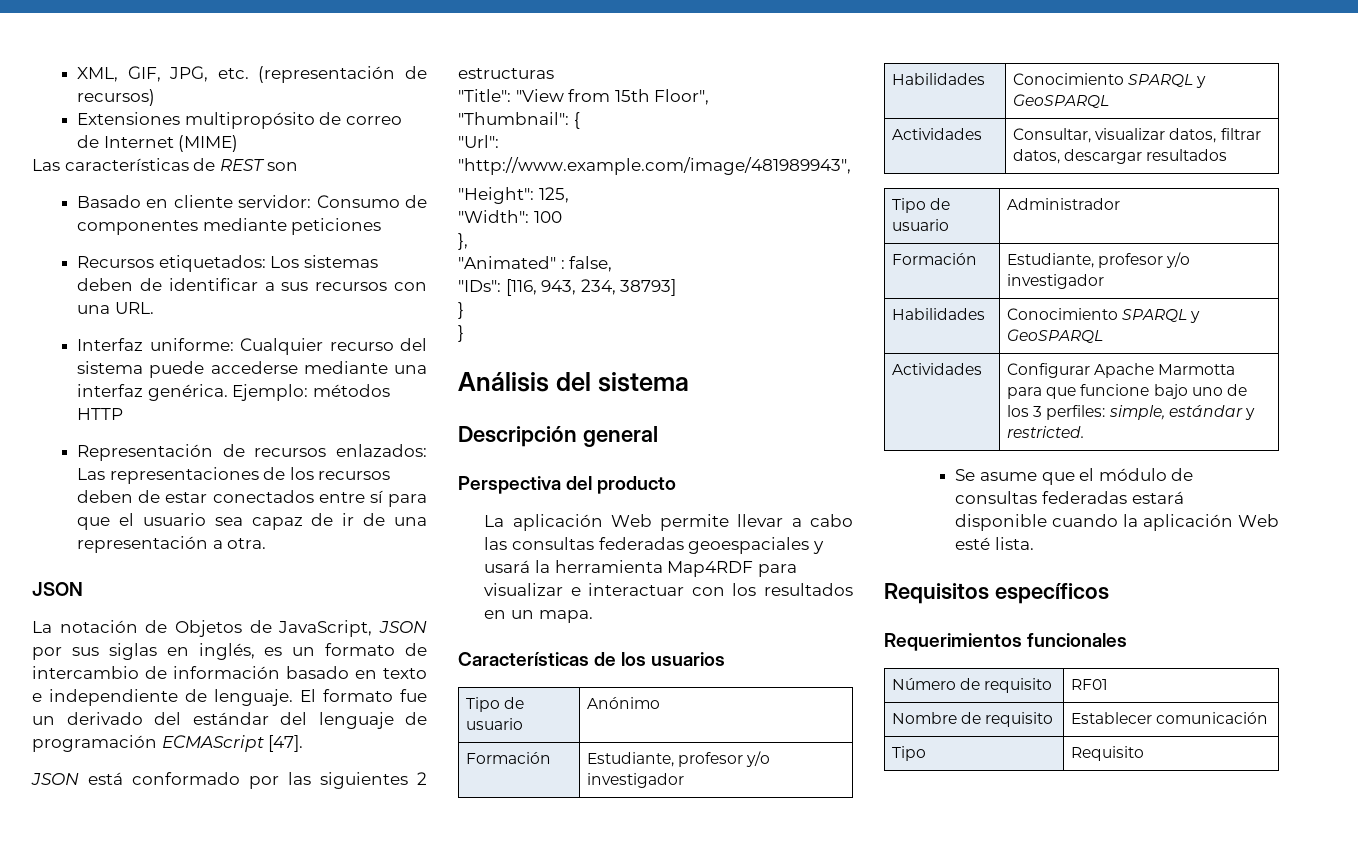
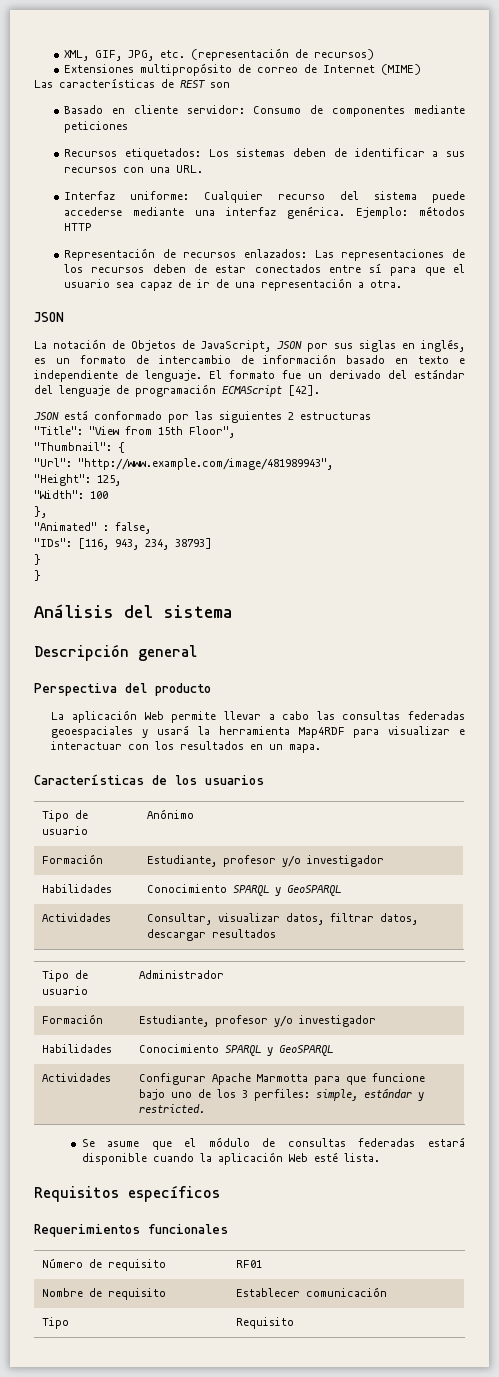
[268,735,304,752] [47]. -> [288,385,320,396] [42].

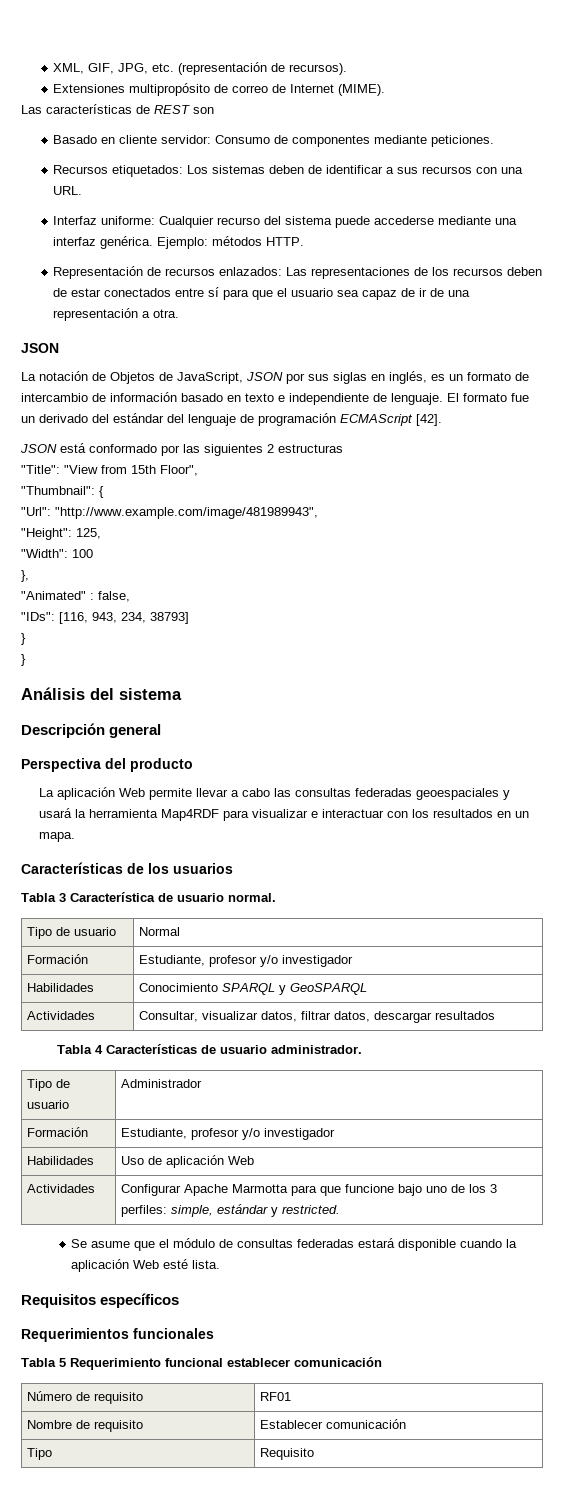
[314,49,375,60] recursos) -> [289,63,348,75] recursos).
[381,64,422,75] (MIME) -> [338,84,386,96] (MIME).
[64,121,129,133] peticiones -> [431,135,495,147] peticiones.
[64,223,93,231] HTTP -> [266,237,305,246] HTTP.
[42,810,89,822] [42,826,89,835] [147,809,195,819] // Tipo de usuario | Anónimo -> [21,892,276,902] [26,927,116,939] [138,927,180,936] // Tabla 3 Característica de usuario normal. // Tipo de usuario | Normal
(277, 933) none -> [57,1044,363,1054] // Tabla 4 Características de usuario administrador.
[139,1044,334,1056] Conocimiento SPARQL y GeoSPARQL -> [120,1155,254,1168] Uso de aplicación Web
(228, 1229) none -> [21,1357,382,1370] // Tabla 5 Requerimiento funcional establecer comunicación

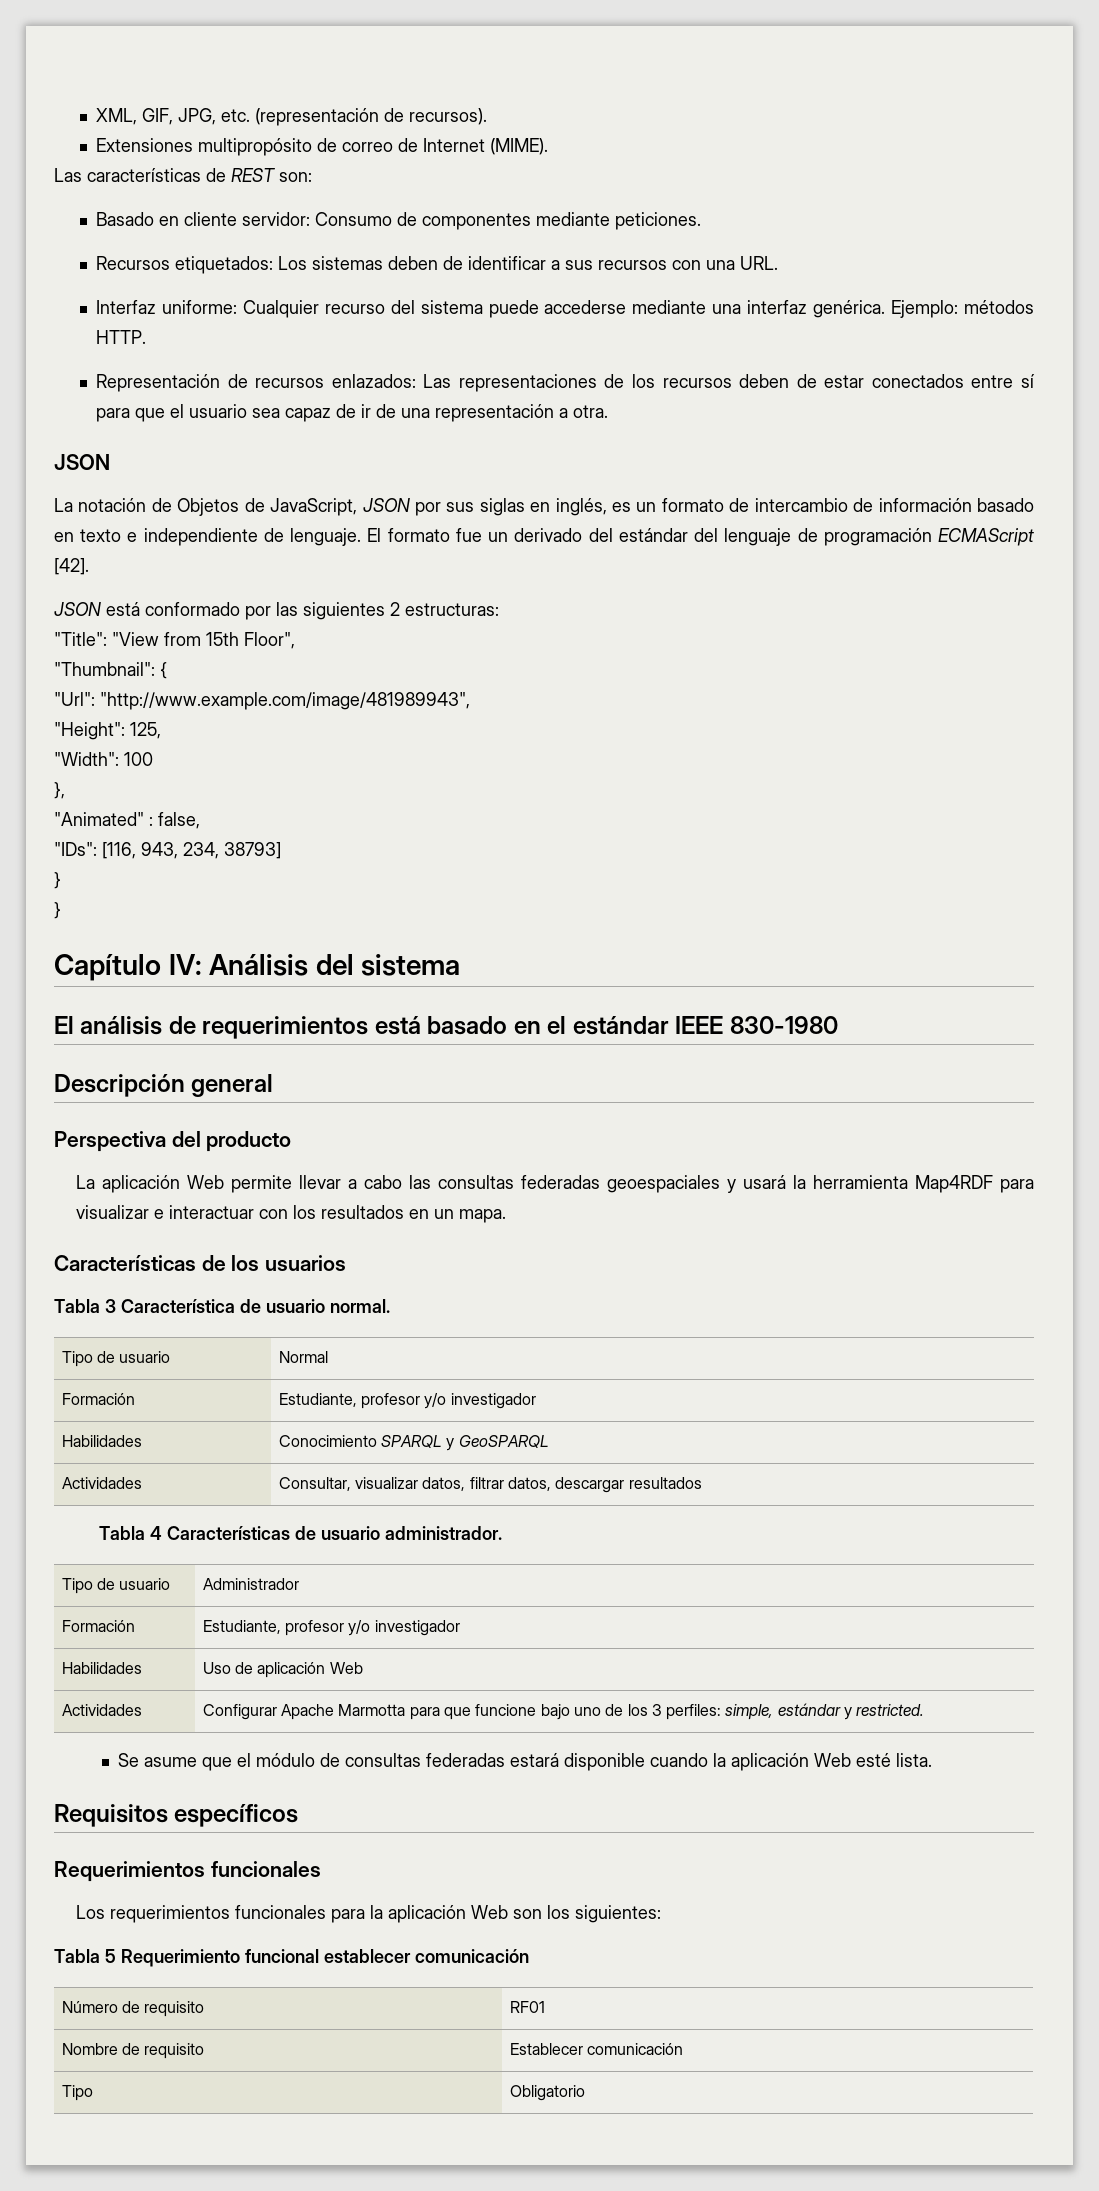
[193,107,214,114] son -> [279,172,312,182] son:
[278,444,343,453] estructuras -> [405,603,499,616] estructuras:
(26, 660) none -> [54,954,202,981] Capítulo IV:
(182, 694) none -> [54,1016,838,1039] // El análisis de requerimientos está basado en el estándar IEEE 830-1980
(214, 1333) none -> [76,1905,662,1923] // Los requerimientos funcionales para la aplicación Web son los siguientes:
[259,1448,314,1460] Requisito -> [509,2085,585,2101] Obligatorio

